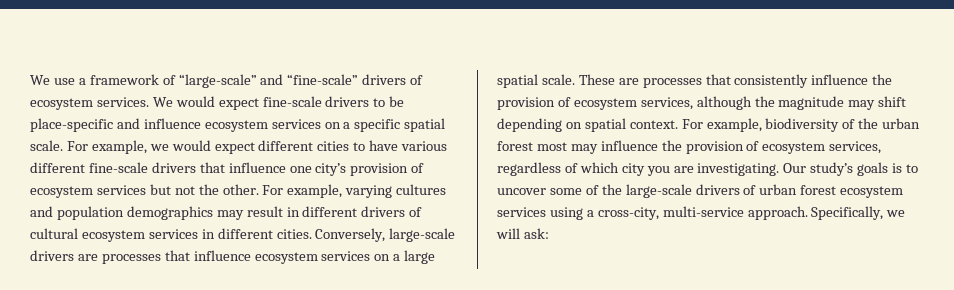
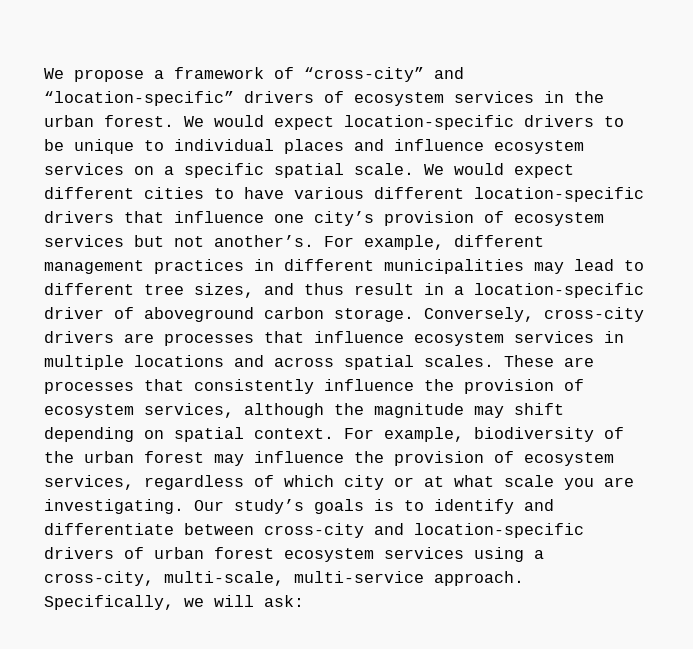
[30,75,75,85] We use -> [44,68,144,82] We propose
[178,74,424,88] [30,96,322,110] “large-scale” and “fine-scale” drivers of ecosystem services. We would expect fine-scale -> [304,67,464,82] [44,91,604,106] [44,115,514,130] “cross-city” and “location-specific” drivers of ecosystem services in the urban forest. We would expect location-specific
[30,118,113,132] place-specific -> [74,139,344,154] unique to individual places
[66,140,169,154] For example, we -> [424,164,444,175] We
[88,162,148,173] fine-scale -> [474,187,644,202] location-specific
[198,184,447,198] [30,206,423,220] [30,228,456,242] the other. For example, varying cultures and population demographics may result in different drivers of cultural ecosystem services in different cities. Conversely, large-scale -> [214,235,544,250] [44,259,644,274] [44,283,644,298] [44,307,644,322] another’s. For example, different management practices in different municipalities may lead to different tree sizes, and thus result in a location-specific driver of aboveground carbon storage. Conversely, cross-city
[374,250,436,264] [497,74,575,88] on a large spatial scale. -> [604,331,624,343] [44,355,494,370] in multiple locations and across spatial scales.
[536,142,567,151] most -> (204, 457) none
(645, 169) none -> [394,475,554,487] or at what scale
[497,184,692,198] uncover some of the large-scale -> [434,499,554,514] [44,523,584,538] identify and differentiate between cross-city and location-specific
(659, 213) none -> [164,571,284,586] multi-scale,

